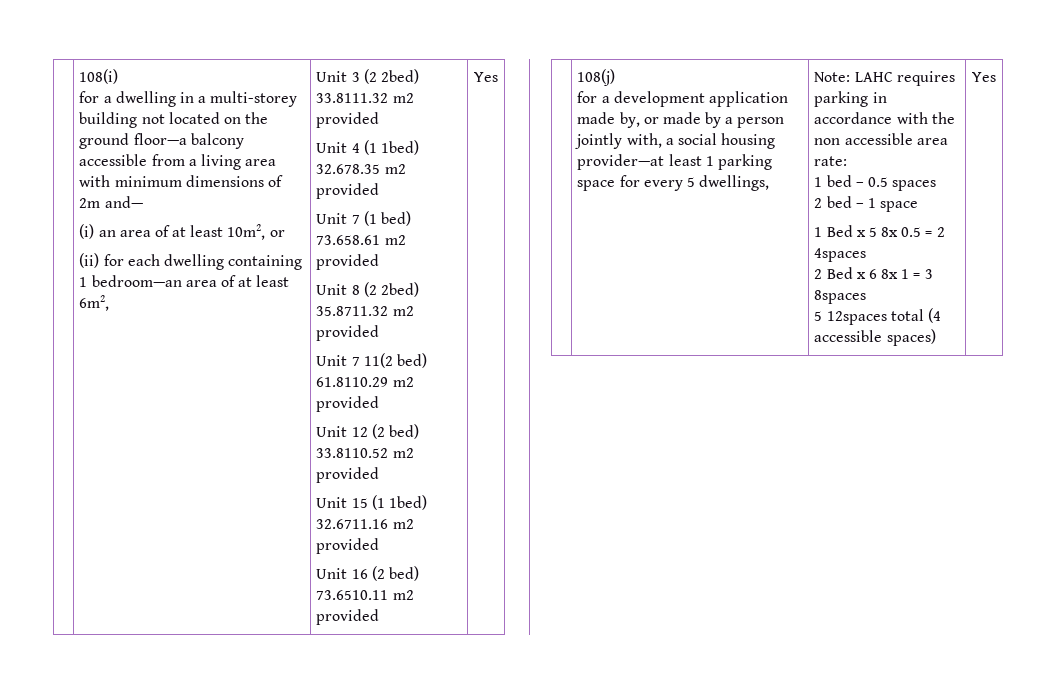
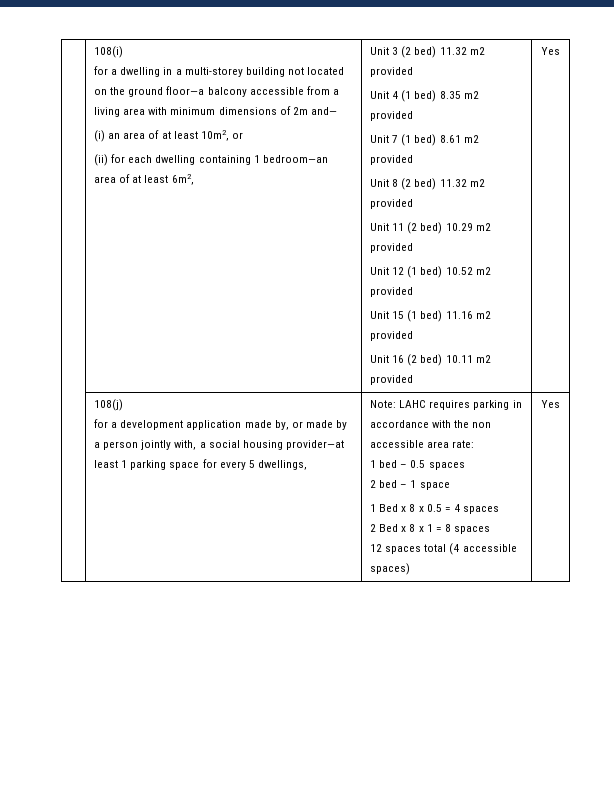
[380,69,419,84] [316,93,389,103] 2bed) 33.8111.32 -> [414,46,467,58] bed) 11.32
[380,140,419,155] [316,164,381,174] 1bed) 32.678.35 -> [414,90,461,102] bed) 8.35
[316,235,381,245] 73.658.61 -> [439,135,461,143] 8.61
[380,282,419,297] [316,306,414,316] [316,325,380,341] [316,353,427,368] [316,377,389,387] 2bed) 35.8711.32 m2 provided // Unit 7 11(2 bed) 61.8110.29 -> [414,178,485,190] [370,199,414,209] [370,222,473,234] bed) 11.32 m2 provided // Unit 11 (2 bed) 10.29
[371,424,419,439] [316,448,389,458] (2 bed) 33.8110.52 -> [407,266,473,278] (1 bed) 10.52
[388,495,427,510] [316,519,389,529] 1bed) 32.6711.16 -> [420,310,473,322] bed) 11.16
[316,590,389,600] 73.6510.11 -> [445,355,473,363] 10.11
[868,227,945,237] [814,248,867,262] [814,267,933,279] [814,290,867,304] [814,311,887,325] 5 8x 0.5 = 2 4spaces // 2 Bed x 6 8x 1 = 3 8spaces // 5 12spaces -> [409,504,499,514] [370,524,490,534] [370,544,422,554] 8 x 0.5 = 4 spaces // 2 Bed x 8 x 1 = 8 spaces // 12 spaces

